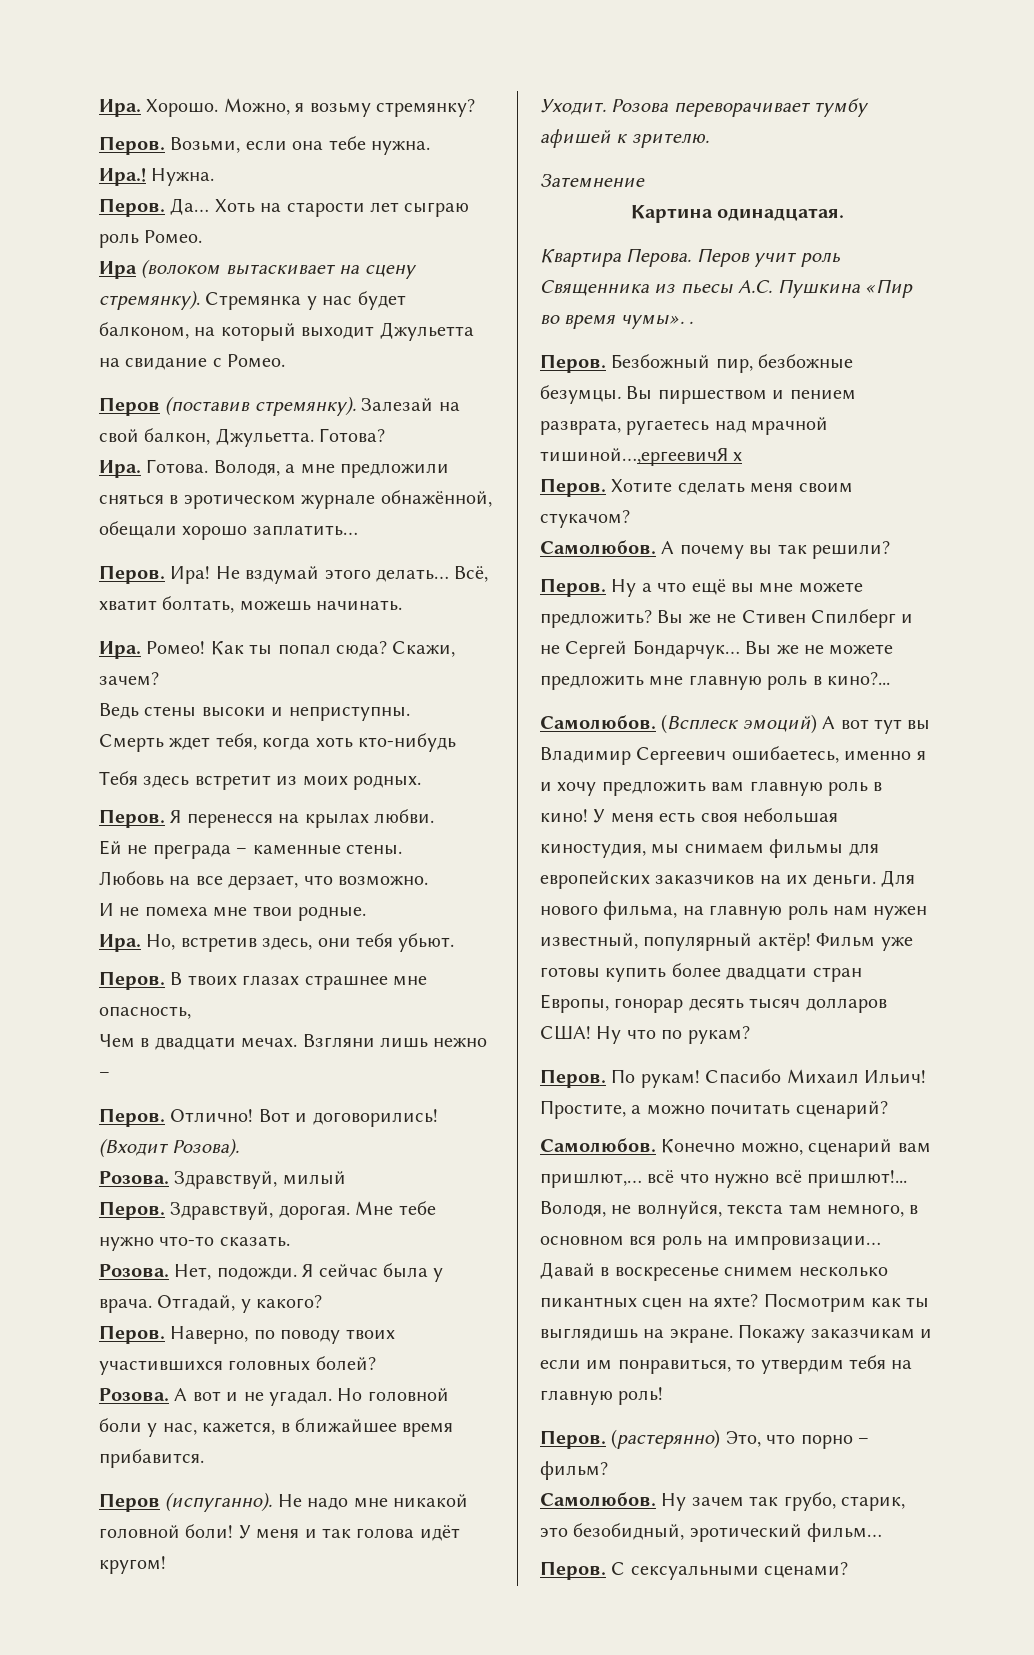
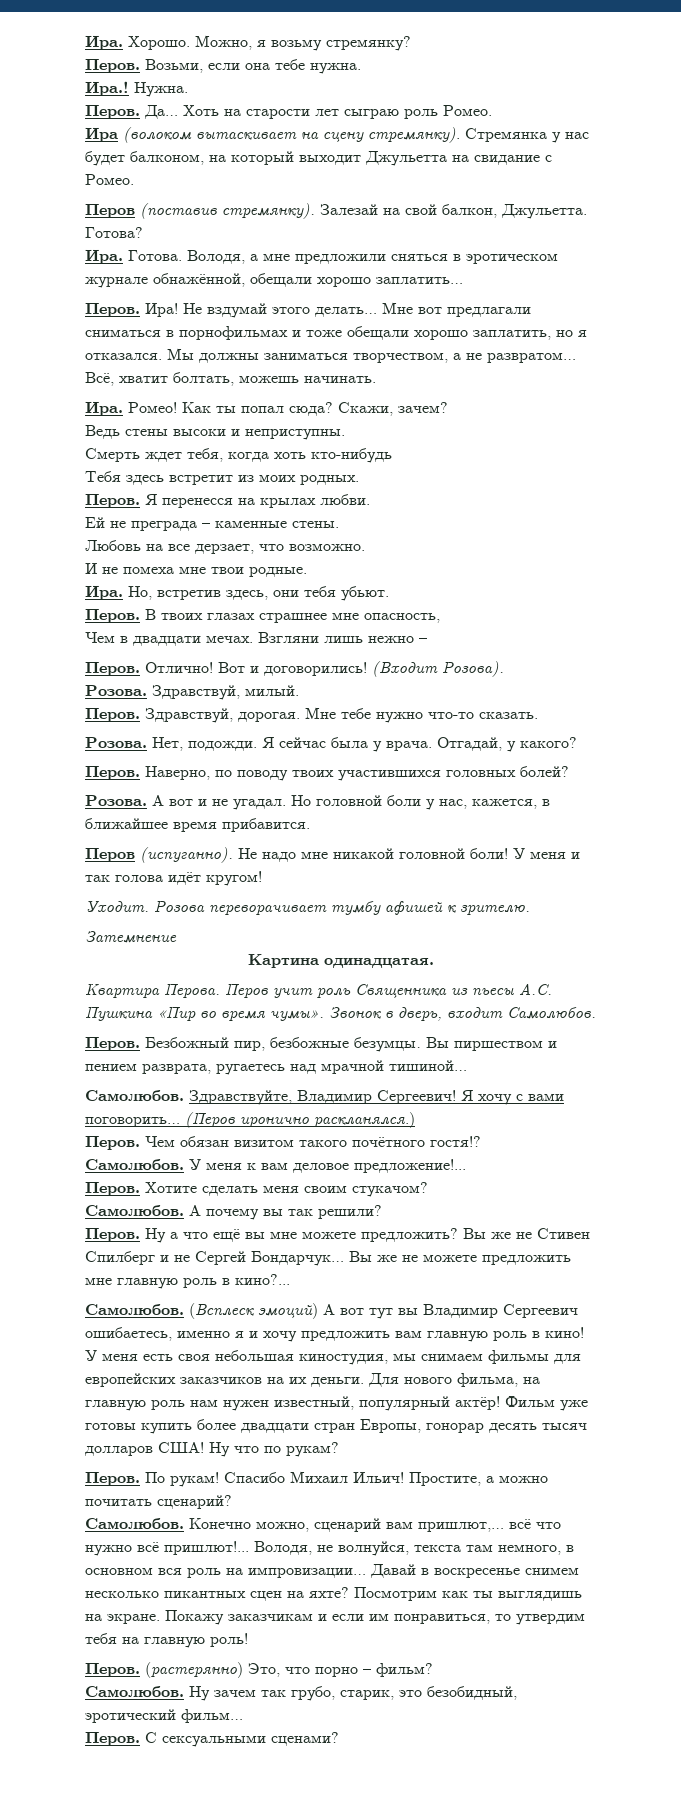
(449, 575) none -> [382,302,531,317] [85,326,587,340] [85,348,576,363] Мне вот предлагали сниматься в порнофильмах и тоже обещали хорошо заплатить, но я отказался. Мы должны заниматься творчеством, а не развратом…
[282,1171,346,1185] милый -> [245,685,299,696] милый.
[689,321,694,324] . -> [329,1007,596,1022] Звонок в дверь, входит Самолюбов.
[540,448,743,466] тишиной…,ергеевичЯ х -> [389,1060,467,1071] [85,1090,564,1105] [85,1112,415,1128] [85,1136,481,1150] [85,1159,466,1173] тишиной… // Самолюбов. Здравствуйте, Владимир Сергеевич! Я хочу с вами поговорить… (Перов иронично раскланялся.) // Перов. Чем обязан визитом такого почётного гостя!? // Самолюбов. У меня к вам деловое предложение!...

